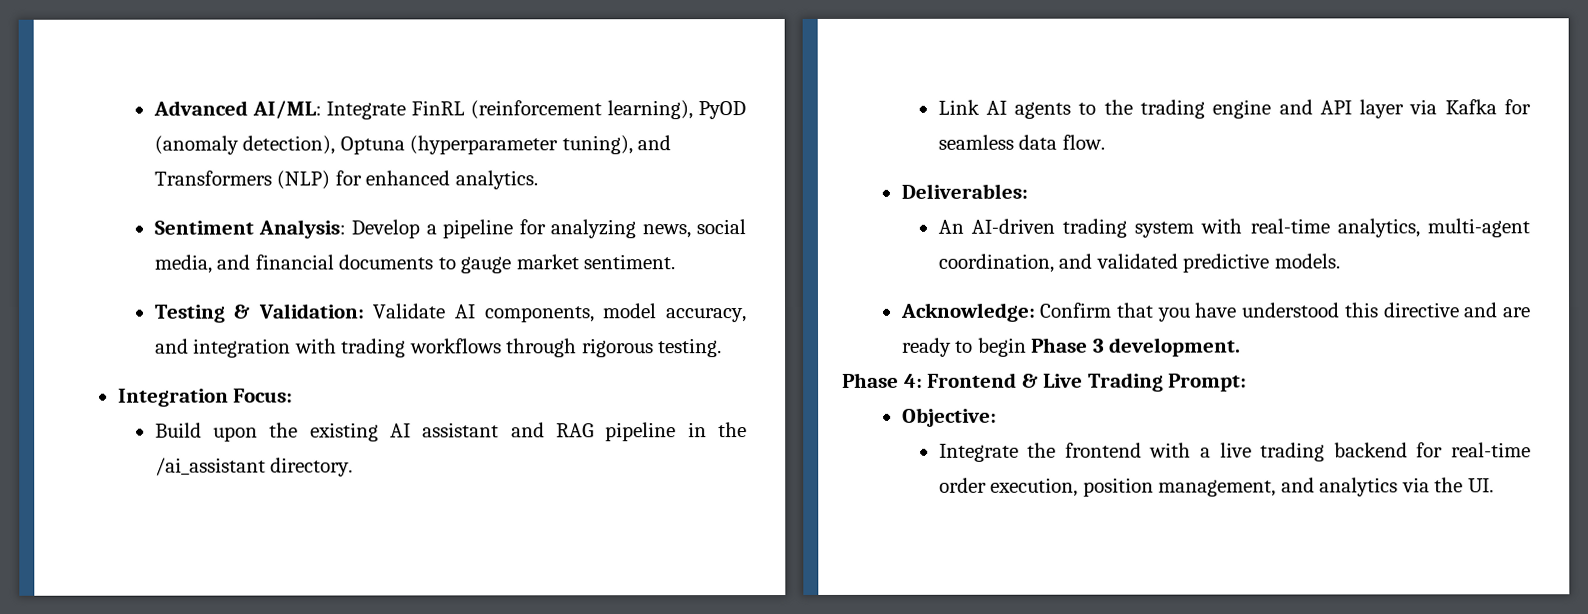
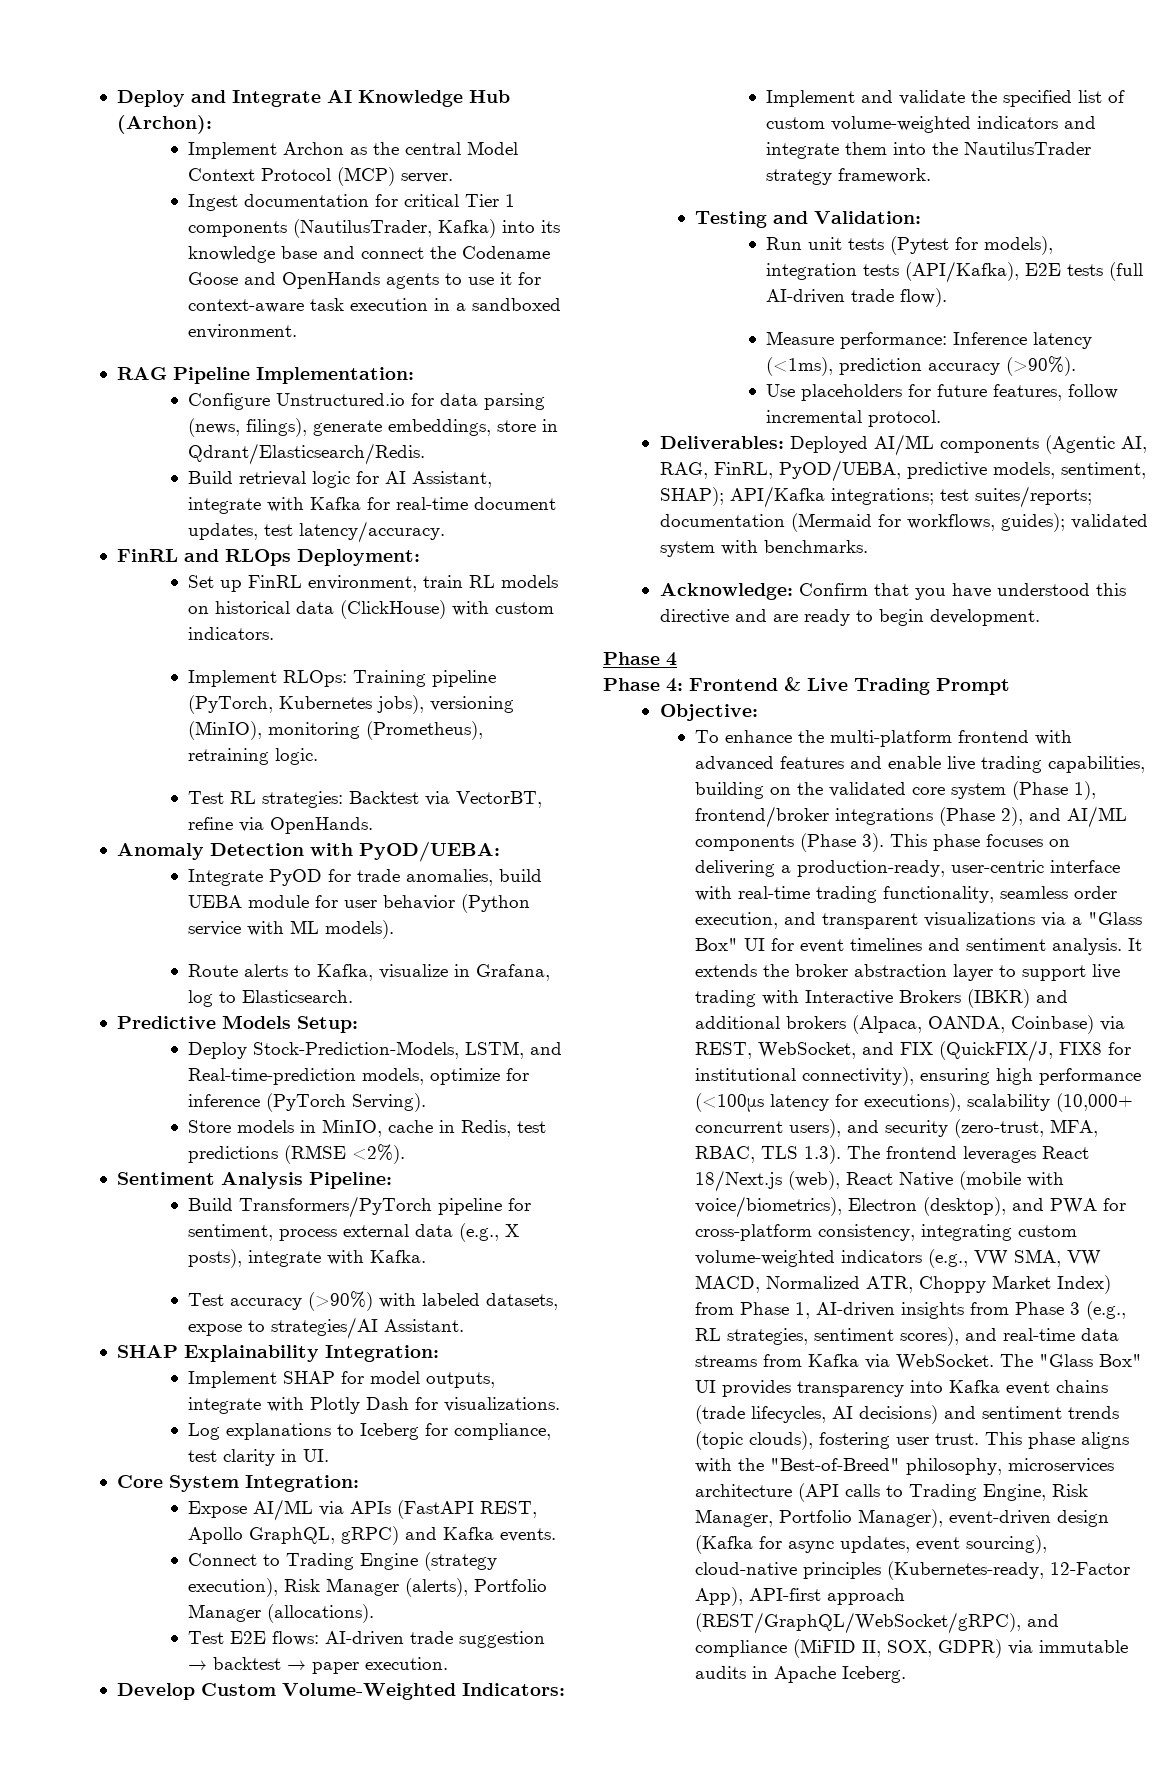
[152,100,746,120] [153,135,672,155] [153,170,538,190] [153,219,747,239] [153,254,676,274] Advanced AI/ML: Integrate FinRL (reinforcement learning), PyOD (anomaly detection), Optuna (hyperparameter tuning), and Transformers (NLP) for enhanced analytics. // Sentiment Analysis: Develop a pipeline for analyzing news, social media, and financial documents to gauge market sentiment. -> [117,90,511,107] [117,115,213,134] [188,141,519,159] [188,167,454,186] [188,194,516,211] [188,219,561,238] [188,246,551,263] [188,272,542,289] [188,298,562,313] [188,324,298,339] [117,367,415,384] [188,393,546,410] [188,418,559,437] [188,443,426,465] [188,471,493,488] [188,497,557,514] [188,521,446,543] [117,549,421,566] [188,575,559,592] [188,600,555,619] [188,627,275,640] [188,670,497,687] [188,695,515,714] [188,721,484,740] [188,748,319,765] [188,791,543,808] [188,817,374,834] [117,841,501,862] [188,869,543,886] [188,894,531,913] [188,920,395,939] [188,964,551,981] [188,990,354,1007] [117,1015,359,1033] [188,1041,563,1059] [188,1068,530,1085] [188,1093,427,1112] [188,1119,547,1137] [188,1144,406,1164] [117,1172,393,1189] [188,1196,532,1218] [188,1223,520,1242] [188,1249,427,1268] [188,1291,559,1311] [188,1317,465,1339] [117,1345,440,1362] [188,1371,496,1388] [188,1397,561,1414] [188,1423,552,1440] [188,1449,330,1466] [117,1475,360,1492] [188,1499,538,1521] [188,1526,557,1545] [188,1552,498,1571] [188,1578,548,1597] [188,1604,375,1623] [188,1631,546,1648] [188,1657,449,1674] [117,1683,566,1700] [766,90,1126,107] [766,116,1097,133] [766,142,1092,159] [766,168,932,185] Deploy and Integrate AI Knowledge Hub (Archon): // Implement Archon as the central Model Context Protocol (MCP) server. // Ingest documentation for critical Tier 1 components (NautilusTrader, Kafka) into its knowledge base and connect the Codename Goose and OpenHands agents to use it for context-aware task execution in a sandboxed environment. // RAG Pipeline Implementation: // Configure Unstructured.io for data parsing (news, filings), generate embeddings, store in Qdrant/Elasticsearch/Redis. // Build retrieval logic for AI Assistant, integrate with Kafka for real-time document updates, test latency/accuracy. // FinRL and RLOps Deployment: // Set up FinRL environment, train RL models on historical data (ClickHouse) with custom indicators. // Implement RLOps: Training pipeline (PyTorch, Kubernetes jobs), versioning (MinIO), monitoring (Prometheus), retraining logic. // Test RL strategies: Backtest via VectorBT, refine via OpenHands. // Anomaly Detection with PyOD/UEBA: // Integrate PyOD for trade anomalies, build UEBA module for user behavior (Python service with ML models). // Route alerts to Kafka, visualize in Grafana, log to Elasticsearch. // Predictive Models Setup: // Deploy Stock-Prediction-Models, LSTM, and Real-time-prediction models, optimize for inference (PyTorch Serving). // Store models in MinIO, cache in Redis, test predictions (RMSE <2%). // Sentiment Analysis Pipeline: // Build Transformers/PyTorch pipeline for sentiment, process external data (e.g., X posts), integrate with Kafka. // Test accuracy (>90%) with labeled datasets, expose to strategies/AI Assistant. // SHAP Explainability Integration: // Implement SHAP for model outputs, integrate with Plotly Dash for visualizations. // Log explanations to Iceberg for compliance, test clarity in UI. // Core System Integration: // Expose AI/ML via APIs (FastAPI REST, Apollo GraphQL, gRPC) and Kafka events. // Connect to Trading Engine (strategy execution), Risk Manager (alerts), Portfolio Manager (allocations). // Test E2E flows: AI-driven trade suggestion → backtest → paper execution. // Develop Custom Volume-Weighted Indicators: // Implement and validate the specified list of custom volume-weighted indicators and integrate them into the NautilusTrader strategy framework.
[233,304,252,319] & -> [773,211,809,224] and
[372,303,747,323] [154,338,723,358] [117,388,294,407] [154,422,747,442] [154,457,354,477] [937,99,1531,119] [937,134,1105,150] [900,183,1028,199] [937,218,1530,238] [937,253,1340,273] Validate AI components, model accuracy, and integration with trading workflows through rigorous testing. // Integration Focus: // Build upon the existing AI assistant and RAG pipeline in the /ai_assistant directory. // Link AI agents to the trading engine and API layer via Kafka for seamless data flow. // Deliverables: // An AI-driven trading system with real-time analytics, multi-agent coordination, and validated predictive models. -> [766,236,1054,255] [766,261,1144,283] [766,288,948,307] [766,331,1093,349] [766,356,1077,376] [766,384,1119,401] [766,410,942,427] [659,434,1147,456] [659,460,1146,482] [659,486,1092,508] [659,513,1148,532] [659,540,868,557] // Run unit tests (Pytest for models), integration tests (API/Kafka), E2E tests (full AI-driven trade flow). // Measure performance: Inference latency (<1ms), prediction accuracy (>90%). // Use placeholders for future features, follow incremental protocol. // Deliverables: Deployed AI/ML components (Agentic AI, RAG, FinRL, PyOD/UEBA, predictive models, sentiment, SHAP); API/Kafka integrations; test suites/reports; documentation (Mermaid for workflows, guides); validated system with benchmarks.
[1031,337,1242,357] Phase 3 development. -> [929,609,1040,626] [603,652,677,666] development. // Phase 4
[1168,373,1248,392] Prompt: -> [936,678,1010,695] Prompt
[938,442,1531,462] [938,477,1494,497] Integrate the frontend with a live trading backend for real-time order execution, position management, and analytics via the UI. -> [695,730,1073,747] [695,756,1146,773] [695,781,1097,800] [695,806,1128,828] [695,833,1071,852] [695,860,1121,877] [695,886,1118,903] [695,912,1143,929] [695,938,1143,955] [695,964,1121,981] [695,989,1069,1008] [695,1015,1126,1034] [695,1040,1132,1062] [695,1067,1142,1086] [695,1093,1134,1112] [695,1119,1099,1138] [695,1145,1090,1164] [695,1170,1065,1192] [695,1196,1127,1218] [695,1224,1078,1241] [695,1249,1102,1268] [695,1275,1112,1294] [695,1301,1127,1320] [695,1327,1120,1346] [695,1354,1143,1370] [695,1380,1109,1397] [695,1405,1120,1424] [695,1431,1130,1450] [695,1458,1115,1475] [695,1483,1089,1502] [695,1509,1110,1528] [695,1535,1048,1554] [695,1561,1131,1580] [695,1587,906,1606] [695,1612,1060,1634] [695,1639,1129,1658] [695,1666,907,1683] To enhance the multi-platform frontend with advanced features and enable live trading capabilities, building on the validated core system (Phase 1), frontend/broker integrations (Phase 2), and AI/ML components (Phase 3). This phase focuses on delivering a production-ready, user-centric interface with real-time trading functionality, seamless order execution, and transparent visualizations via a "Glass Box" UI for event timelines and sentiment analysis. It extends the broker abstraction layer to support live trading with Interactive Brokers (IBKR) and additional brokers (Alpaca, OANDA, Coinbase) via REST, WebSocket, and FIX (QuickFIX/J, FIX8 for institutional connectivity), ensuring high performance (<100μs latency for executions), scalability (10,000+ concurrent users), and security (zero-trust, MFA, RBAC, TLS 1.3). The frontend leverages React 18/Next.js (web), React Native (mobile with voice/biometrics), Electron (desktop), and PWA for cross-platform consistency, integrating custom volume-weighted indicators (e.g., VW SMA, VW MACD, Normalized ATR, Choppy Market Index) from Phase 1, AI-driven insights from Phase 3 (e.g., RL strategies, sentiment scores), and real-time data streams from Kafka via WebSocket. The "Glass Box" UI provides transparency into Kafka event chains (trade lifecycles, AI decisions) and sentiment trends (topic clouds), fostering user trust. This phase aligns with the "Best-of-Breed" philosophy, microservices architecture (API calls to Trading Engine, Risk Manager, Portfolio Manager), event-driven design (Kafka for async updates, event sourcing), cloud-native principles (Kubernetes-ready, 12-Factor App), API-first approach (REST/GraphQL/WebSocket/gRPC), and compliance (MiFID II, SOX, GDPR) via immutable audits in Apache Iceberg.

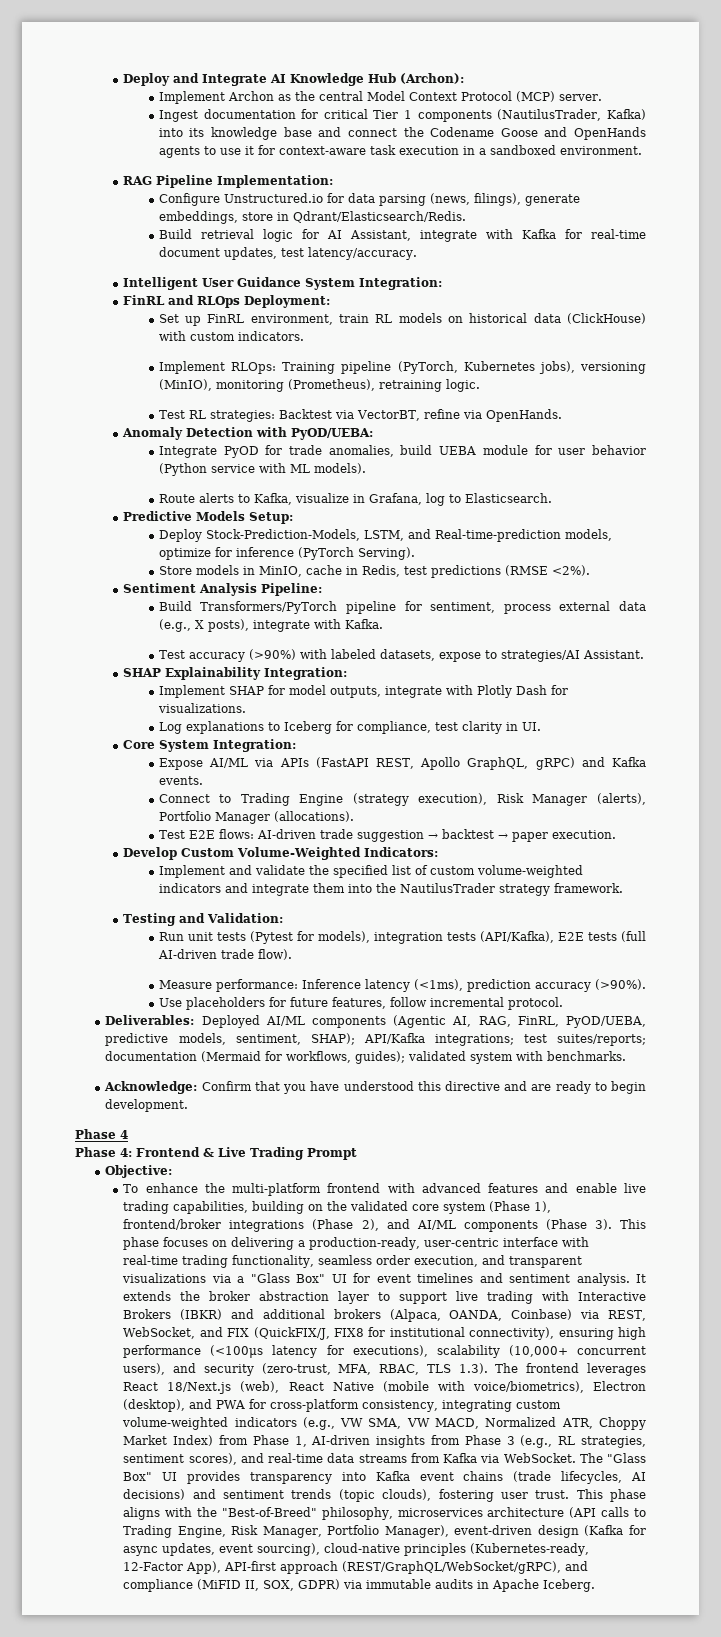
(446, 532) none -> [123,277,443,290] // Intelligent User Guidance System Integration:

